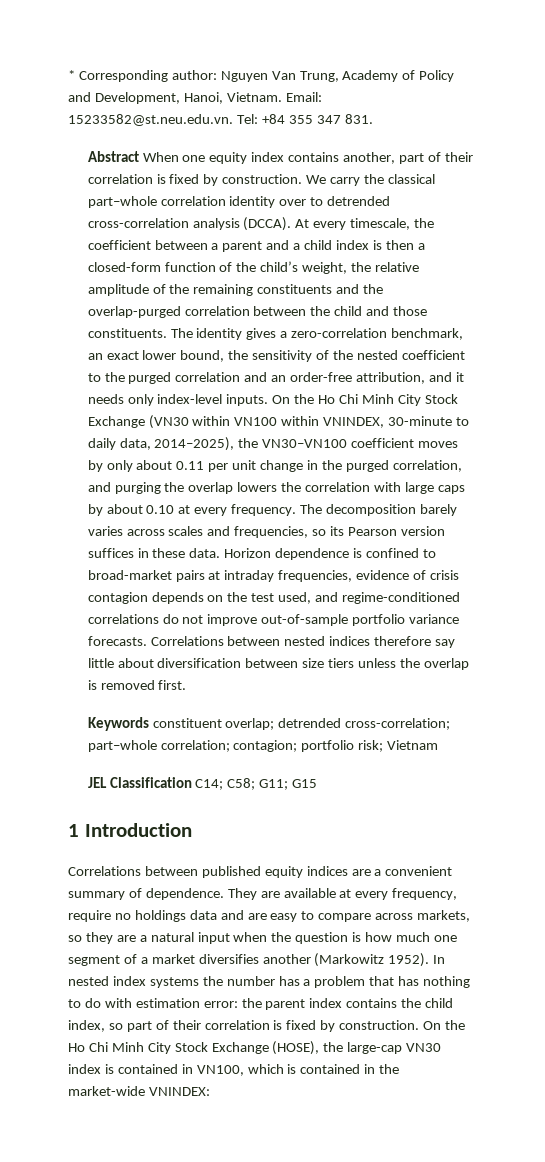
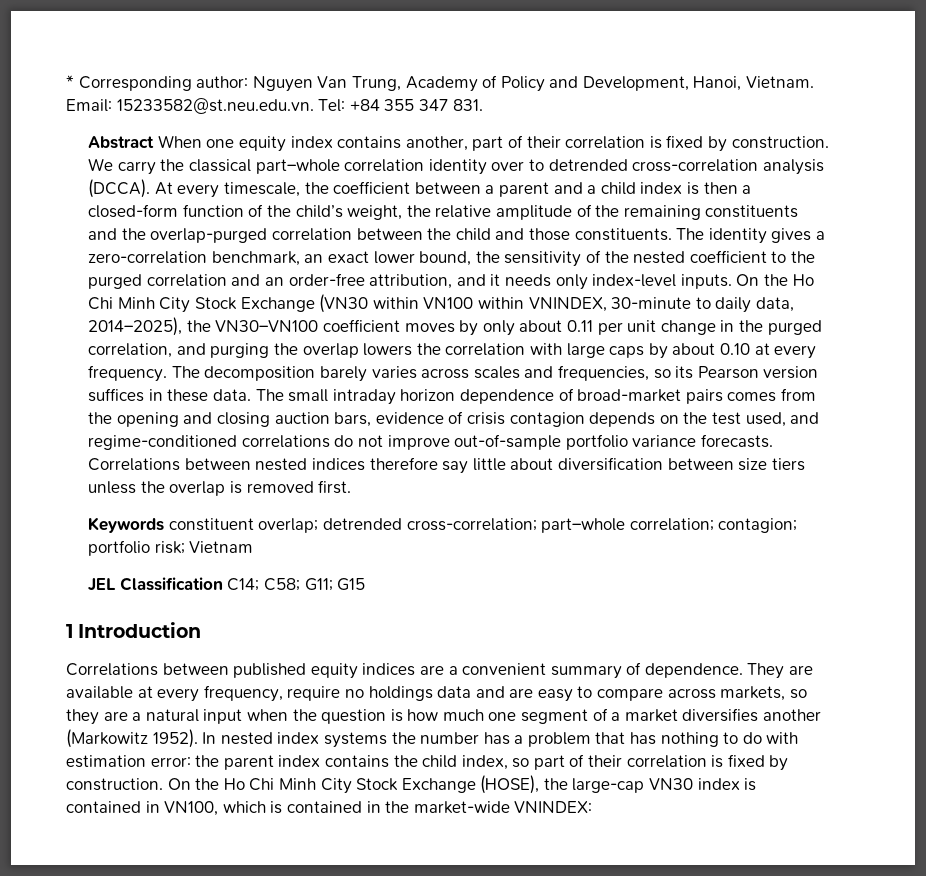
[224,548,436,560] [87,570,353,582] Horizon dependence is confined to broad-market pairs at intraday frequencies, -> [255,388,816,405] [88,412,372,427] The small intraday horizon dependence of broad-market pairs comes from the opening and closing auction bars,

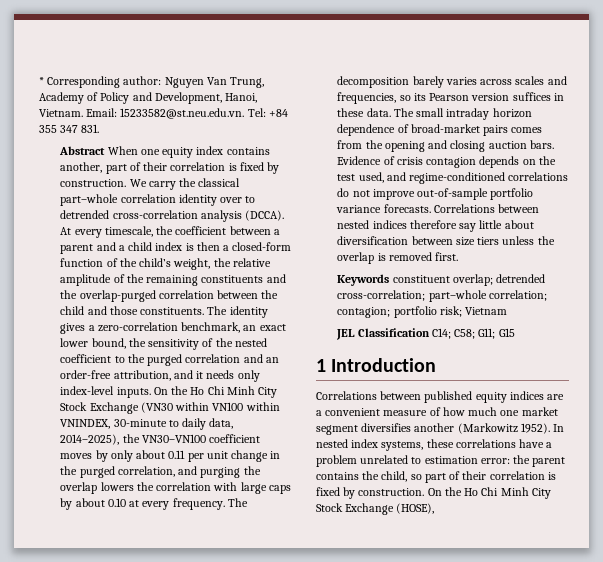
[334,412,444,427] bars, evidence -> [529,140,554,149] [337,156,382,165] bars. Evidence
[550,662,814,679] [66,685,807,702] [66,708,678,725] summary of dependence. They are available at every frequency, require no holdings data and are easy to compare across markets, so they are a natural input when the question is how much one segment of a market -> [383,407,558,416] [316,425,358,435] measure of how much one market segment
[323,732,799,748] systems the number has a problem that has nothing to do with -> [381,439,553,451] [316,455,422,467] systems, these correlations have a problem unrelated to
[278,755,321,767] index -> (566, 462) none
[422,755,508,770] child index, -> [381,471,408,482] child,
[543,778,757,793] [66,801,593,816] the large-cap VN30 index is contained in VN100, which is contained in the market-wide VNINDEX: -> (435, 508) none

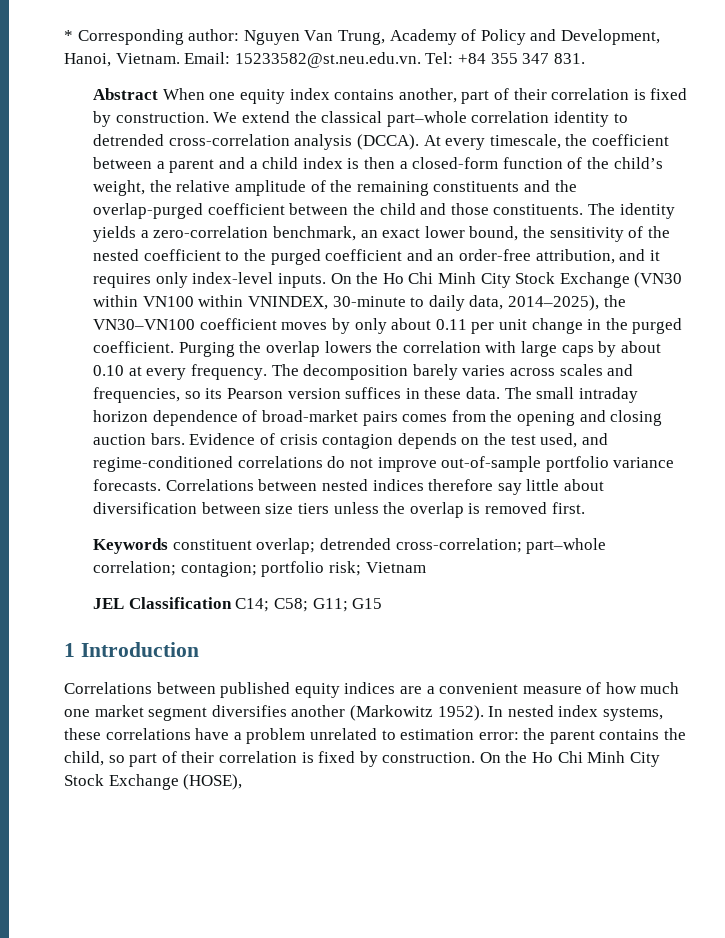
[148,181,176,190] carry -> [242,111,291,123] extend
[220,197,243,203] over -> (610, 119) none
[158,290,214,299] correlation -> [207,203,285,215] coefficient
[60,323,86,334] gives -> [93,226,137,242] yields
[185,354,241,363] correlation -> [325,249,403,261] coefficient
[206,370,235,379] needs -> [93,273,152,288] requires
[117,466,241,478] correlation, and purging -> [93,341,235,357] coefficient. Purging

